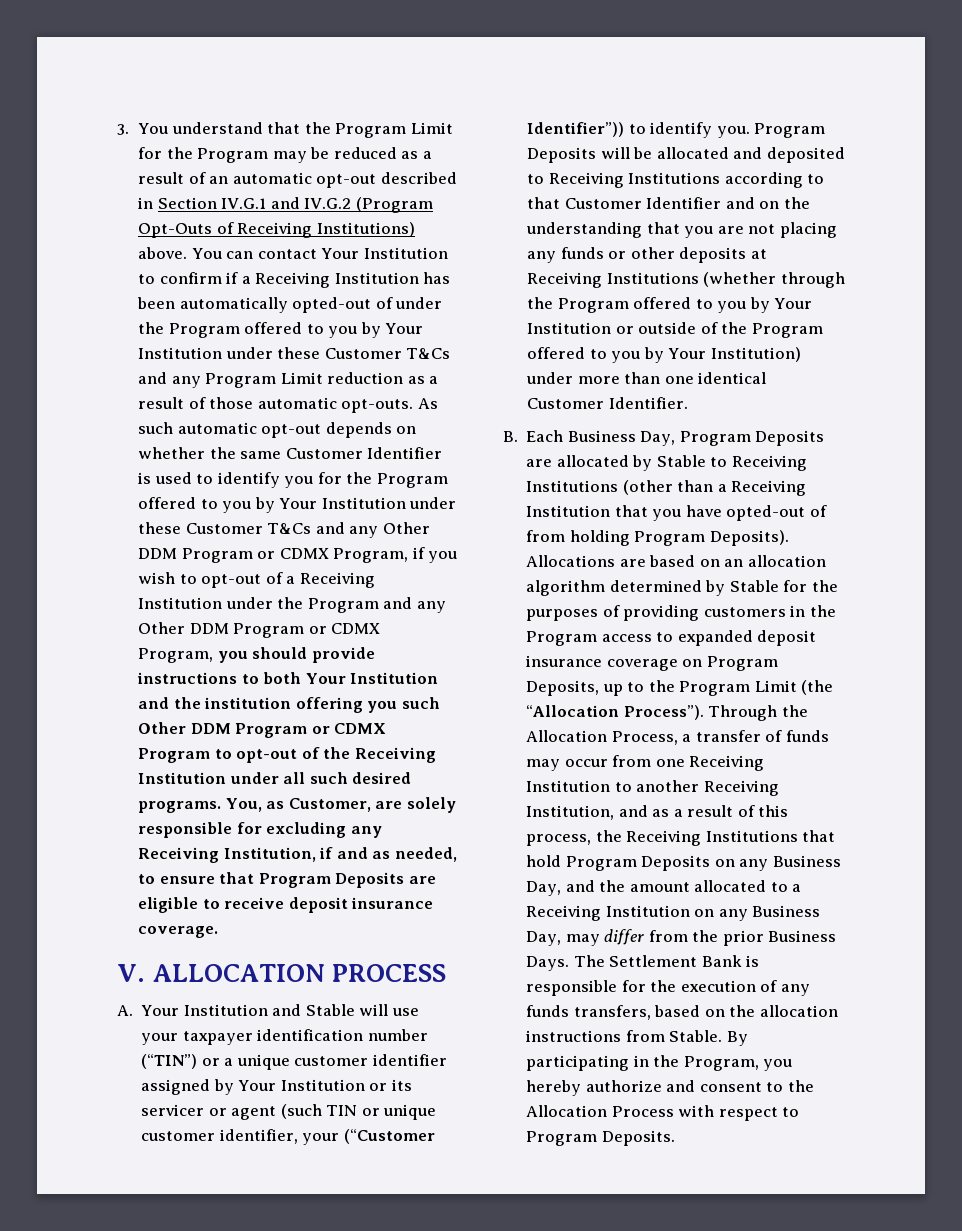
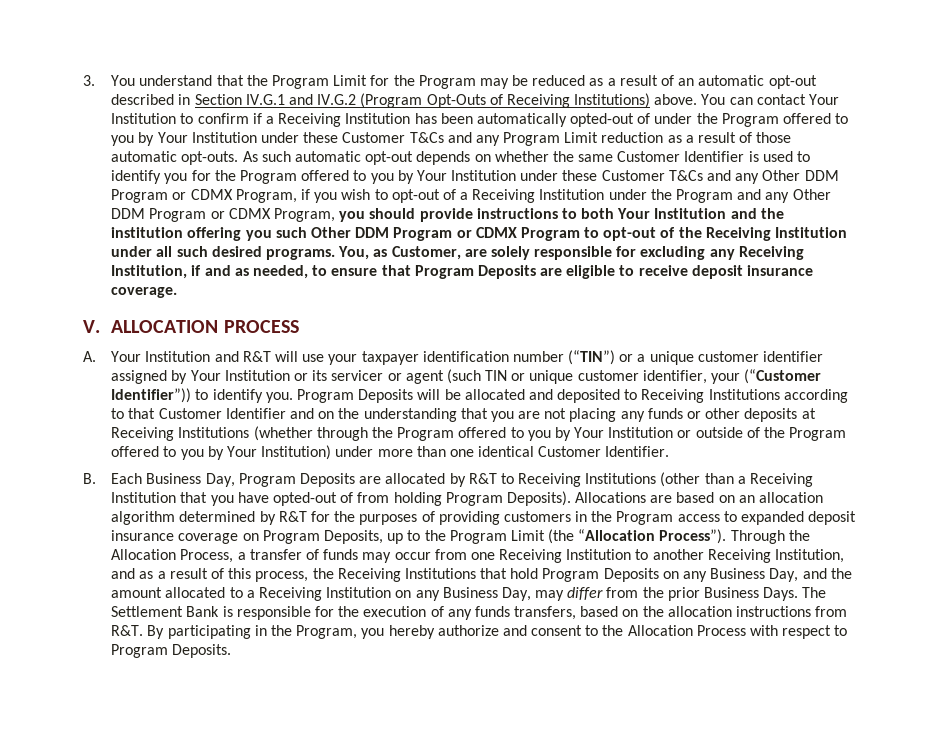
[305,1004,355,1016] Stable -> [242,351,271,362] R&T
[656,455,706,467] Stable -> [468,473,497,484] R&T
[729,580,779,592] Stable -> [278,511,307,522] R&T
[669,1030,723,1042] Stable. -> [111,625,144,636] R&T.

